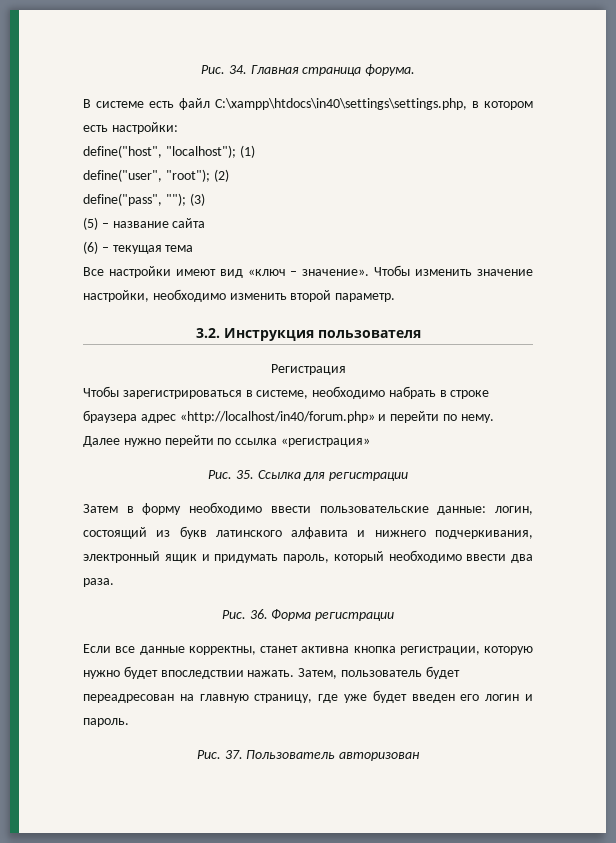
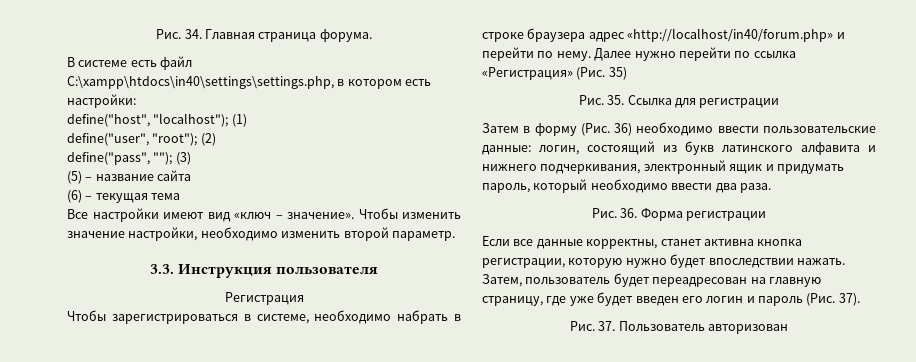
[195,328,220,338] 3.2. -> [149,264,174,274] 3.3.
[280,438,370,447] «регистрация» -> [482,67,627,80] «Регистрация» (Рис. 35)
(182, 509) none -> [580,123,633,136] (Рис. 36)
[83,718,129,727] пароль. -> [758,293,860,306] пароль (Рис. 37).

